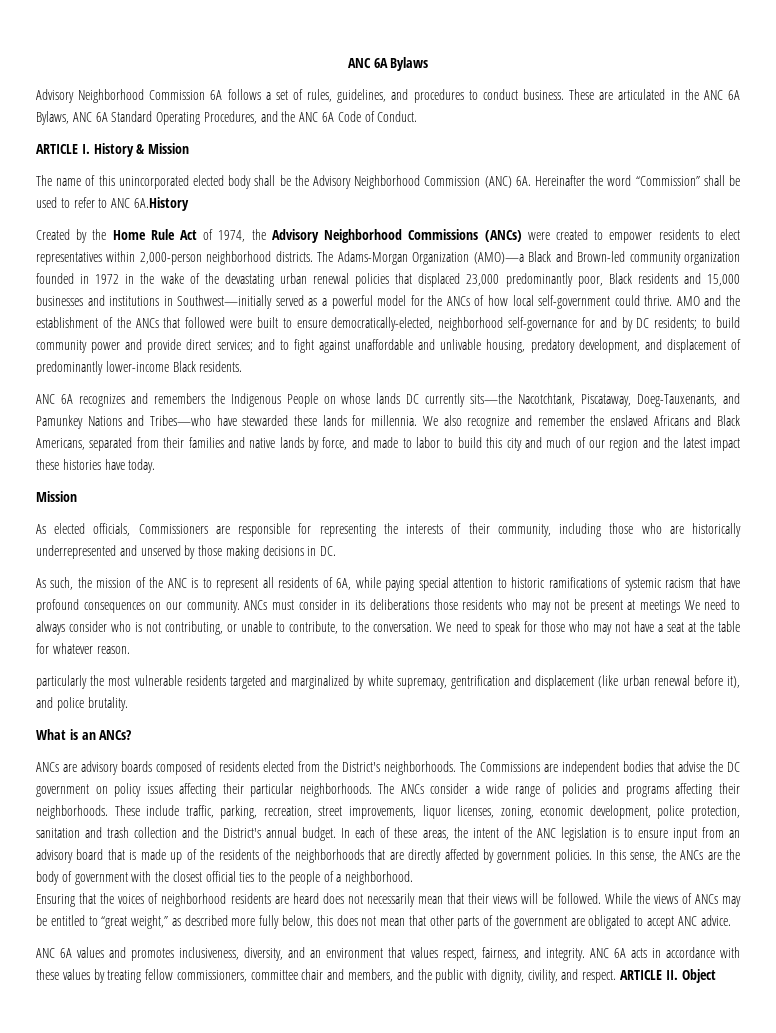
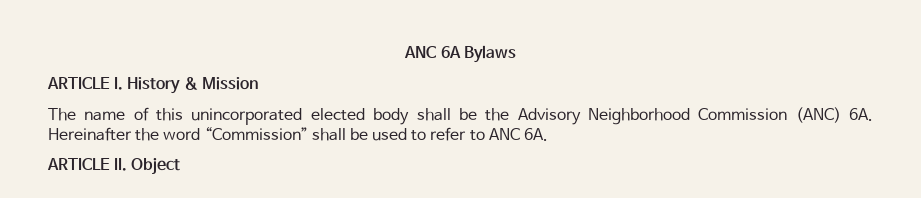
[36,89,740,103] [36,111,418,125] // Advisory Neighborhood Commission 6A follows a set of rules, guidelines, and procedures to conduct business. These are articulated in the ANC 6A Bylaws, ANC 6A Standard Operating Procedures, and the ANC 6A Code of Conduct. -> (516, 54) none
[133,197,189,211] [36,229,740,243] [36,251,740,265] [36,273,741,287] [36,295,740,309] [36,317,741,331] [36,339,741,353] [36,361,243,375] [36,393,740,407] [36,415,741,429] [36,437,740,451] [36,459,156,473] [36,491,77,502] [36,523,742,537] [36,545,337,559] [36,577,741,591] [36,599,740,613] [36,621,741,635] [36,643,130,654] [36,675,740,689] [36,697,128,711] [36,729,132,740] [36,761,740,775] [36,783,740,797] [36,805,740,819] [36,827,740,841] [36,849,741,863] [36,871,414,885] [36,893,742,907] [36,915,731,929] [36,947,740,961] [36,969,617,983] 6A.History // Created by the Home Rule Act of 1974, the Advisory Neighborhood Commissions (ANCs) were created to empower residents to elect representatives within 2,000-person neighborhood districts. The Adams-Morgan Organization (AMO)—a Black and Brown-led community organization founded in 1972 in the wake of the devastating urban renewal policies that displaced 23,000 predominantly poor, Black residents and 15,000 businesses and institutions in Southwest—initially served as a powerful model for the ANCs of how local self-government could thrive. AMO and the establishment of the ANCs that followed were built to ensure democratically-elected, neighborhood self-governance for and by DC residents; to build community power and provide direct services; and to fight against unaffordable and unlivable housing, predatory development, and displacement of predominantly lower-income Black residents. // ANC 6A recognizes and remembers the Indigenous People on whose lands DC currently sits—the Nacotchtank, Piscataway, Doeg-Tauxenants, and Pamunkey Nations and Tribes—who have stewarded these lands for millennia. We also recognize and remember the enslaved Africans and Black Americans, separated from their families and native lands by force, and made to labor to build this city and much of our region and the latest impact these histories have today. // Mission // As elected officials, Commissioners are responsible for representing the interests of their community, including those who are historically underrepresented and unserved by those making decisions in DC. // As such, the mission of the ANC is to represent all residents of 6A, while paying special attention to historic ramifications of systemic racism that have profound consequences on our community. ANCs must consider in its deliberations those residents who may not be present at meetings We need to always consider who is not contributing, or unable to contribute, to the conversation. We need to speak for those who may not have a seat at the table for whatever reason. // particularly the most vulnerable residents targeted and marginalized by white supremacy, gentrification and displacement (like urban renewal before it), and police brutality. // What is an ANCs? // ANCs are advisory boards composed of residents elected from the District's neighborhoods. The Commissions are independent bodies that advise the DC government on policy issues affecting their particular neighborhoods. The ANCs consider a wide range of policies and programs affecting their neighborhoods. These include traffic, parking, recreation, street improvements, liquor licenses, zoning, economic development, police protection, sanitation and trash collection and the District's annual budget. In each of these areas, the intent of the ANC legislation is to ensure input from an advisory board that is made up of the residents of the neighborhoods that are directly affected by government policies. In this sense, the ANCs are the body of government with the closest official ties to the people of a neighborhood. // Ensuring that the voices of neighborhood residents are heard does not necessarily mean that their views will be followed. While the views of ANCs may be entitled to “great weight,” as described more fully below, this does not mean that other parts of the government are obligated to accept ANC advice. // ANC 6A values and promotes inclusiveness, diversity, and an environment that values respect, fairness, and integrity. ANC 6A acts in accordance with these values by treating fellow commissioners, committee chair and members, and the public with dignity, civility, and respect. -> [524,128,549,141] 6A. //

